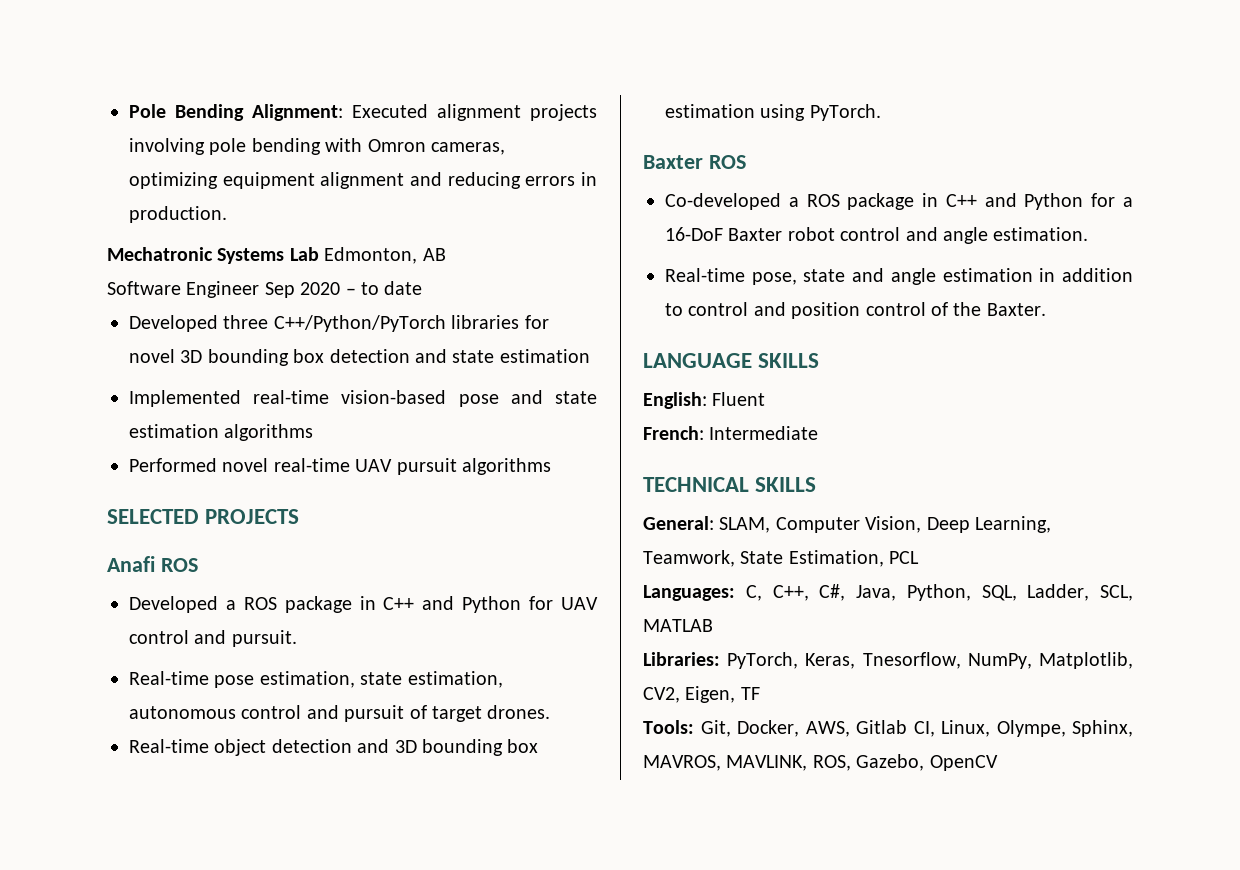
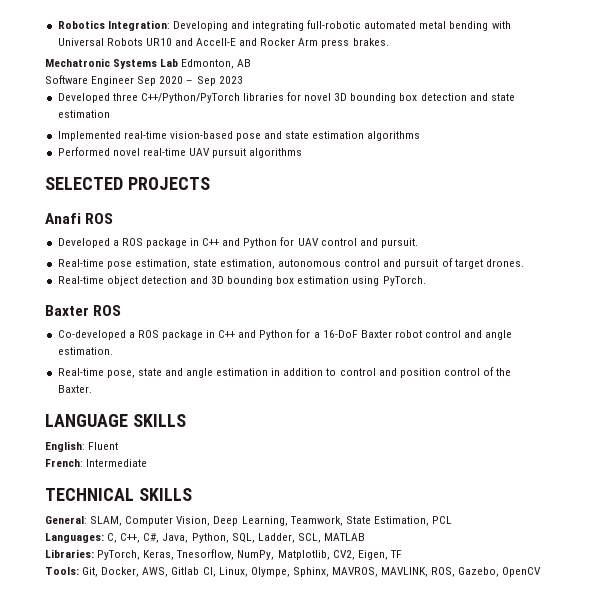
[129,104,597,121] [129,138,505,155] [129,172,597,189] [129,206,227,223] Pole Bending Alignment: Executed alignment projects involving pole bending with Omron cameras, optimizing equipment alignment and reducing errors in production. -> [57,20,511,31] [57,38,389,48] Robotics Integration: Developing and integrating full-robotic automated metal bending with Universal Robots UR10 and Accell-E and Rocker Arm press brakes.
[361,281,423,295] to date -> [196,76,243,86] Sep 2023

